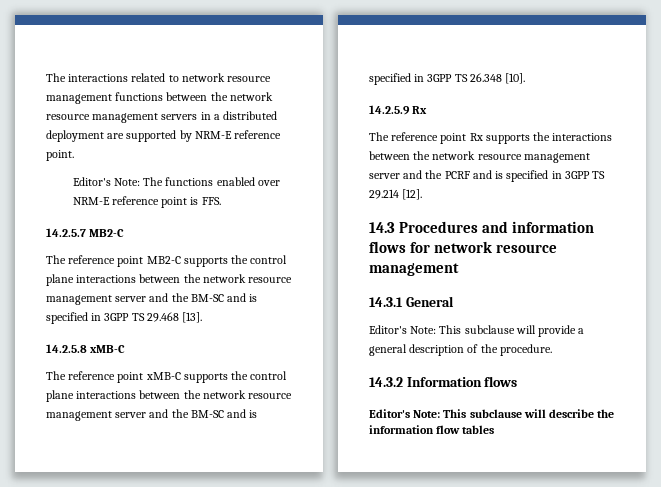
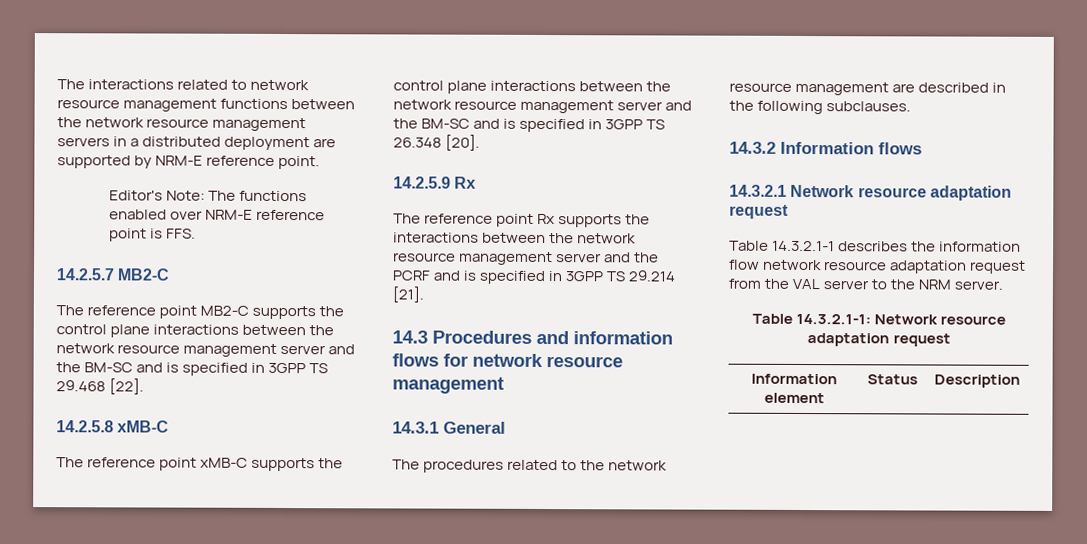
[182,312,203,323] [13]. -> [109,378,145,395] [22].
[505,73,526,84] [10]. -> [445,134,481,151] [20].
[402,189,423,200] [12]. -> [392,286,424,303] [21].
[369,325,585,337] [369,344,552,356] [369,376,518,387] [369,409,615,418] [369,425,495,434] Editor's Note: This subclause will provide a general description of the procedure. // 14.3.2 Information flows // Editor's Note: This subclause will describe the information flow tables -> [392,459,668,473] [729,81,1007,96] [729,100,912,115] [729,141,922,155] [729,184,1012,201] [729,204,789,219] [729,240,1022,252] [729,259,1027,274] [728,278,1004,290] [751,313,1007,325] [807,333,951,347] [751,373,837,385] [763,392,825,404] [867,374,918,385] [934,374,1020,388] The procedures related to the network resource management are described in the following subclauses. // 14.3.2 Information flows // 14.3.2.1 Network resource adaptation request // Table 14.3.2.1-1 describes the information flow network resource adaptation request from the VAL server to the NRM server. // Table 14.3.2.1-1: Network resource adaptation request // Information element | Status | Description

